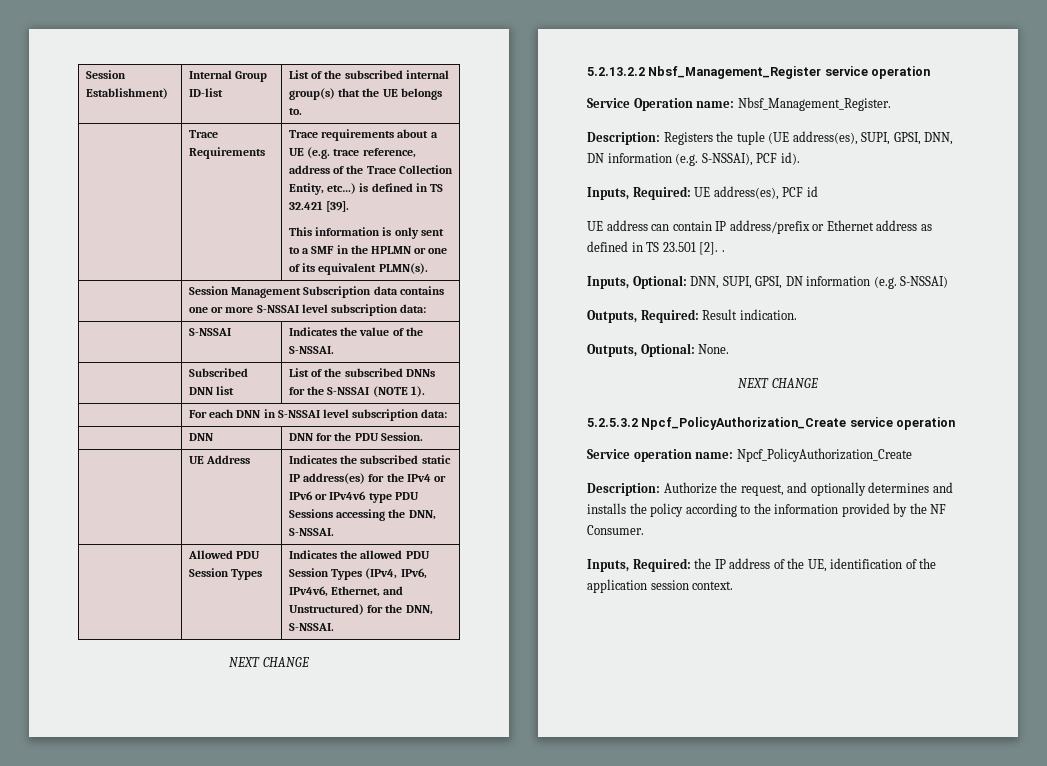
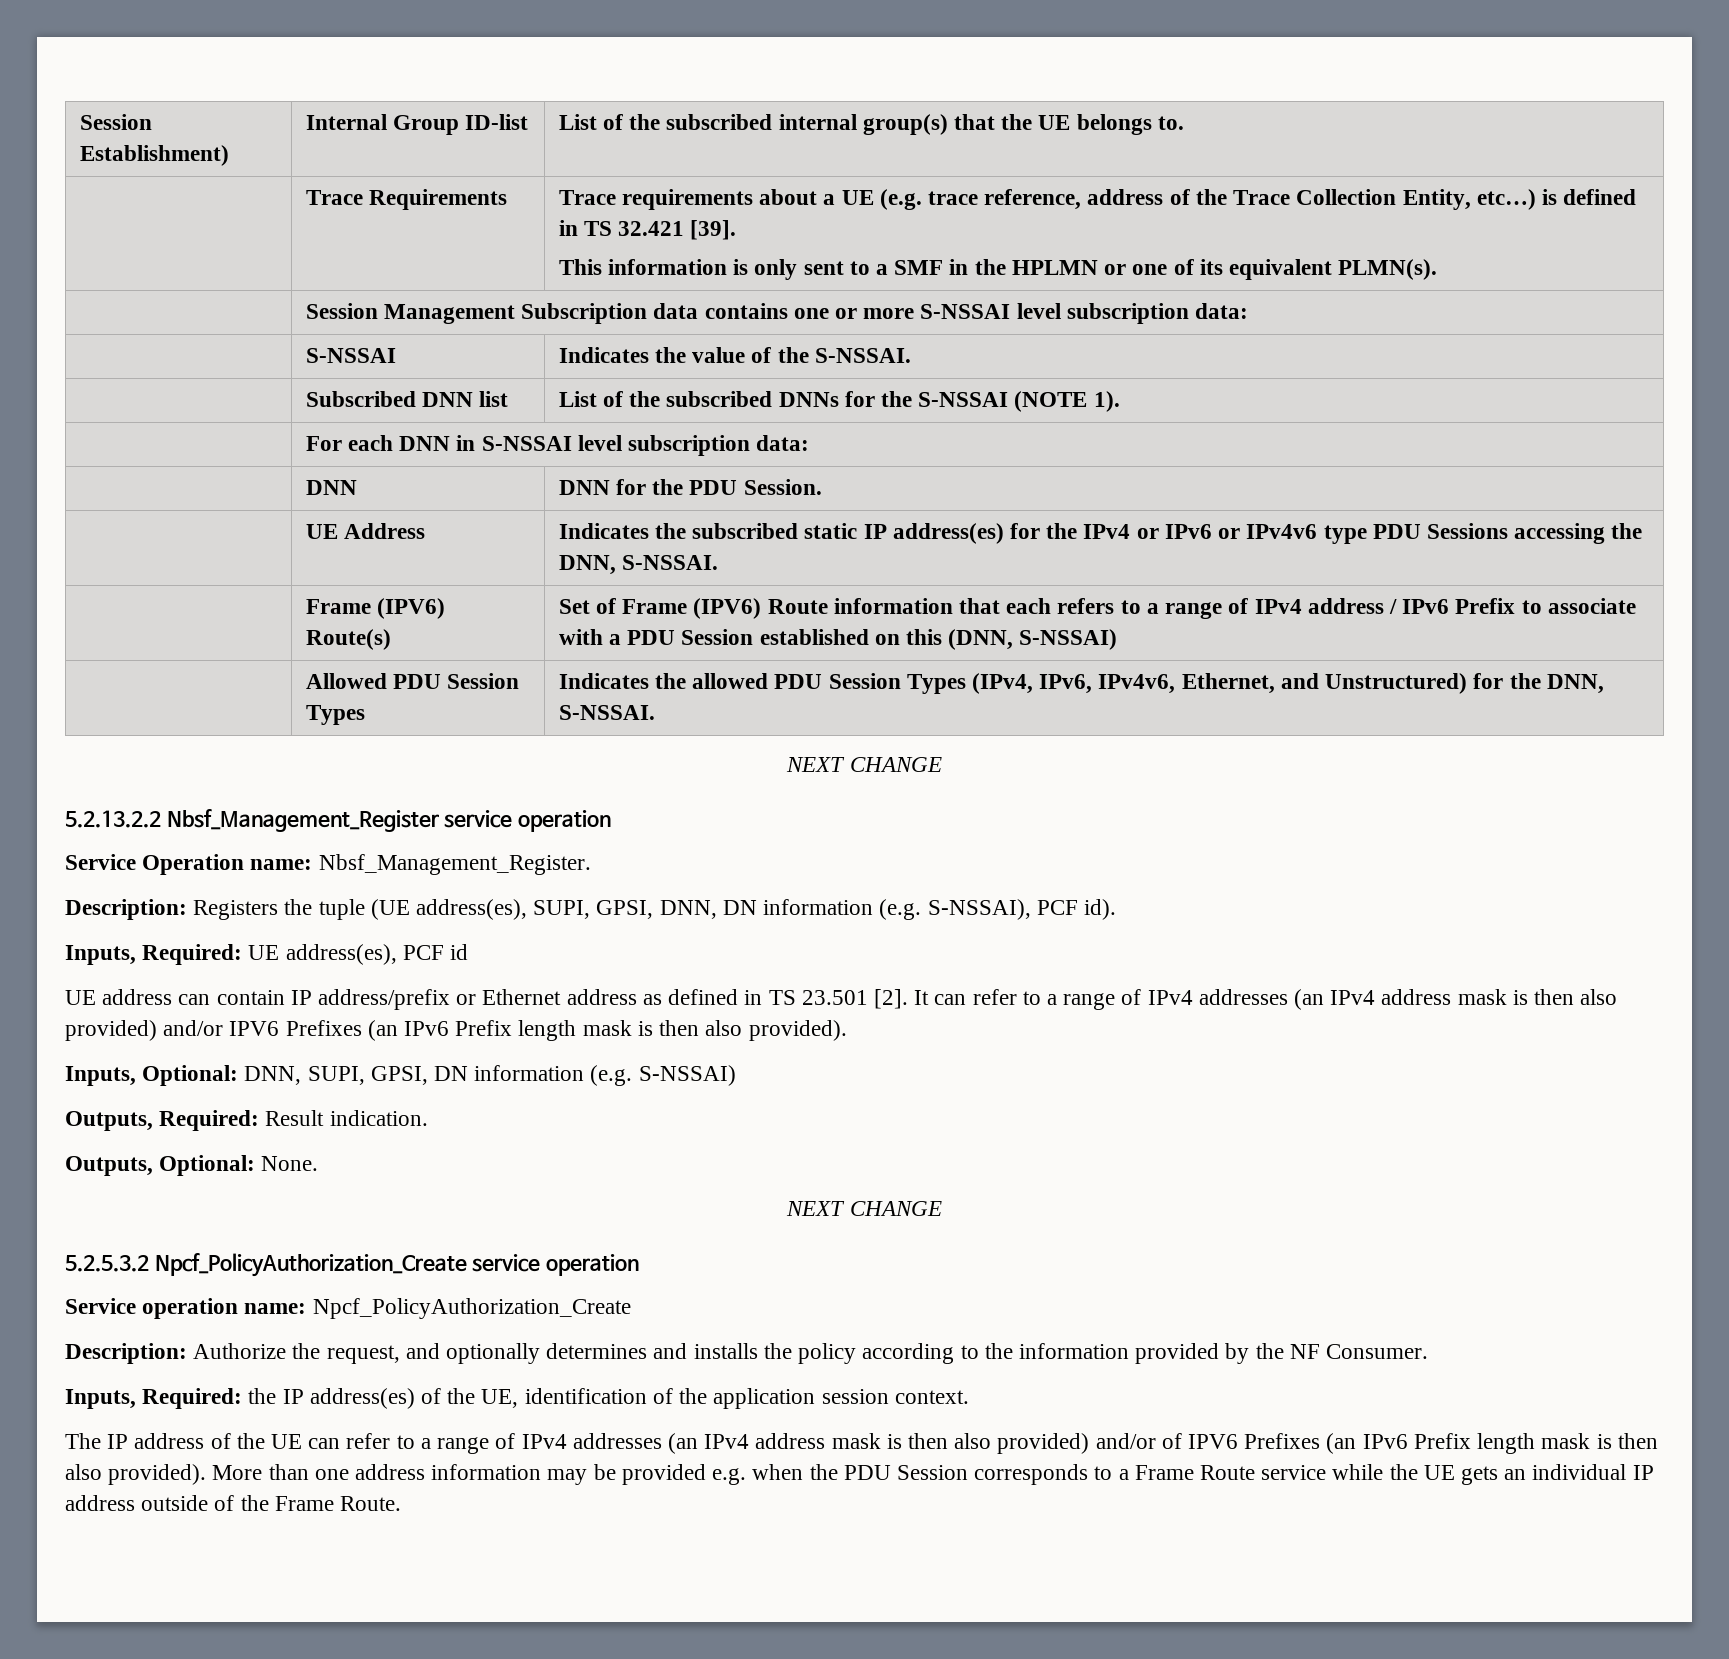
(335, 532) none -> [305,598,446,619] [305,629,391,650] [558,598,1636,619] [558,629,1118,650] // | Frame (IPV6) Route(s) | Set of Frame (IPV6) Route information that each refers to a range of IPv4 address / IPv6 Prefix to associate with a PDU Session established on this (DNN, S-NSSAI)
[721,250,725,252] . -> [914,989,1618,1010] [65,1020,847,1041] It can refer to a range of IPv4 addresses (an IPv4 address mask is then also provided) and/or IPV6 Prefixes (an IPv6 Prefix length mask is then also provided).
[729,558,771,569] address -> [309,1388,415,1409] address(es)
(734, 585) none -> [65,1433,1658,1454] [65,1464,1654,1485] [65,1495,402,1511] // The IP address of the UE can refer to a range of IPv4 addresses (an IPv4 address mask is then also provided) and/or of IPV6 Prefixes (an IPv6 Prefix length mask is then also provided). More than one address information may be provided e.g. when the PDU Session corresponds to a Frame Route service while the UE gets an individual IP address outside of the Frame Route.

